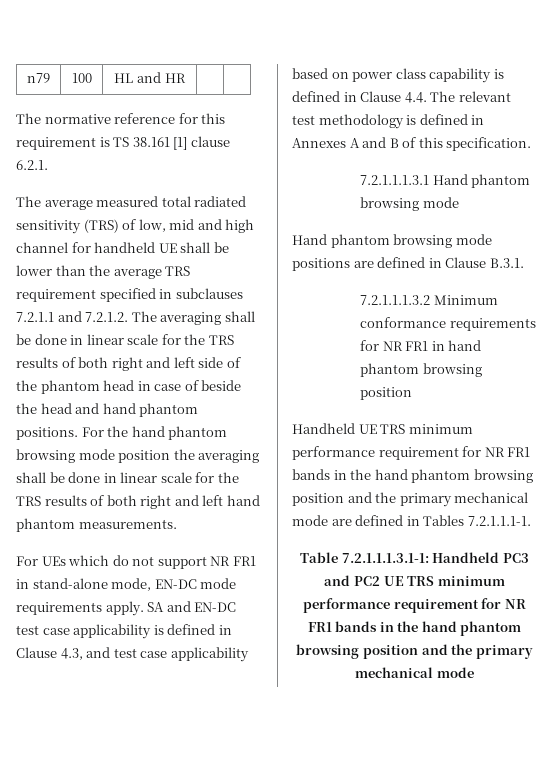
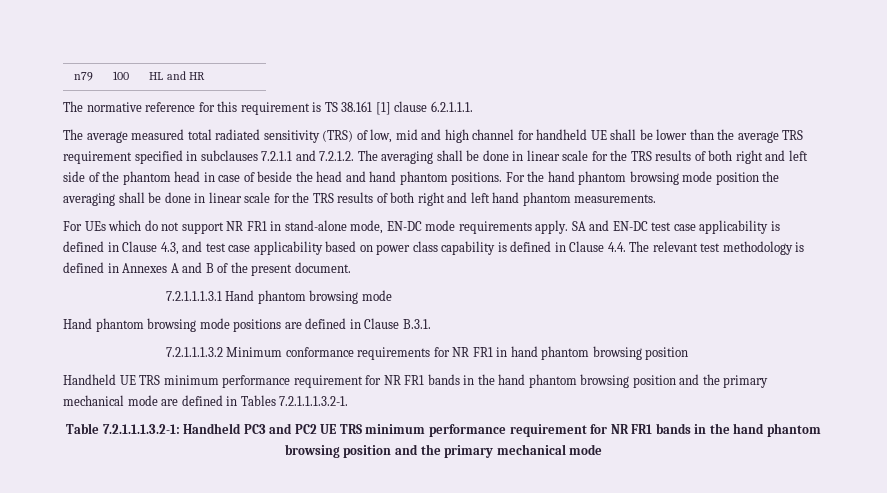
[16,160,48,170] 6.2.1. -> [430,101,473,112] 6.2.1.1.1.
[418,137,532,151] this specification. -> [230,262,351,276] the present document.
[467,516,531,526] 7.2.1.1.1-1. -> [279,396,349,406] 7.2.1.1.1.3.2-1.
[341,553,429,563] 7.2.1.1.1.3.1-1: -> [102,424,180,434] 7.2.1.1.1.3.2-1:

